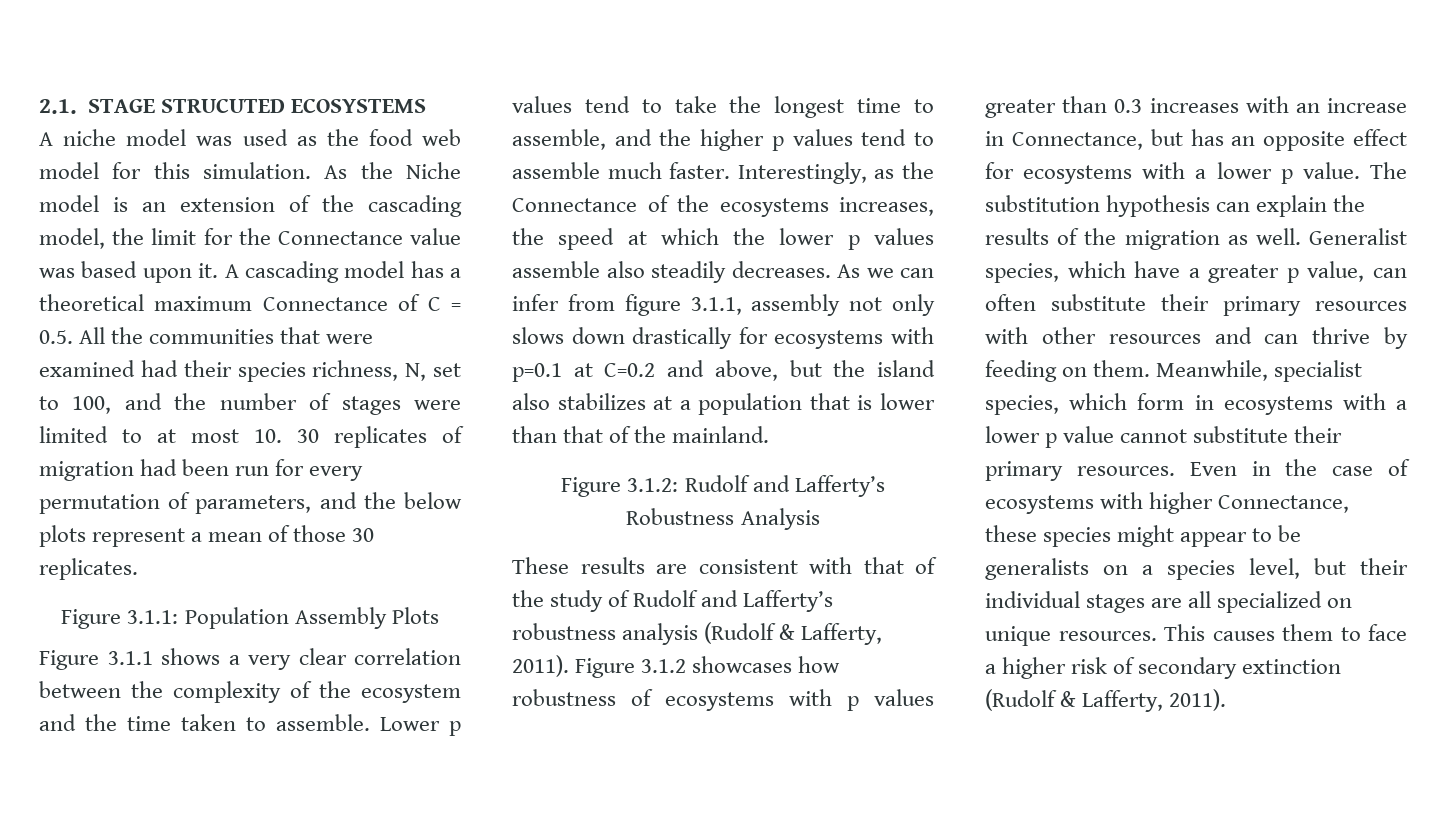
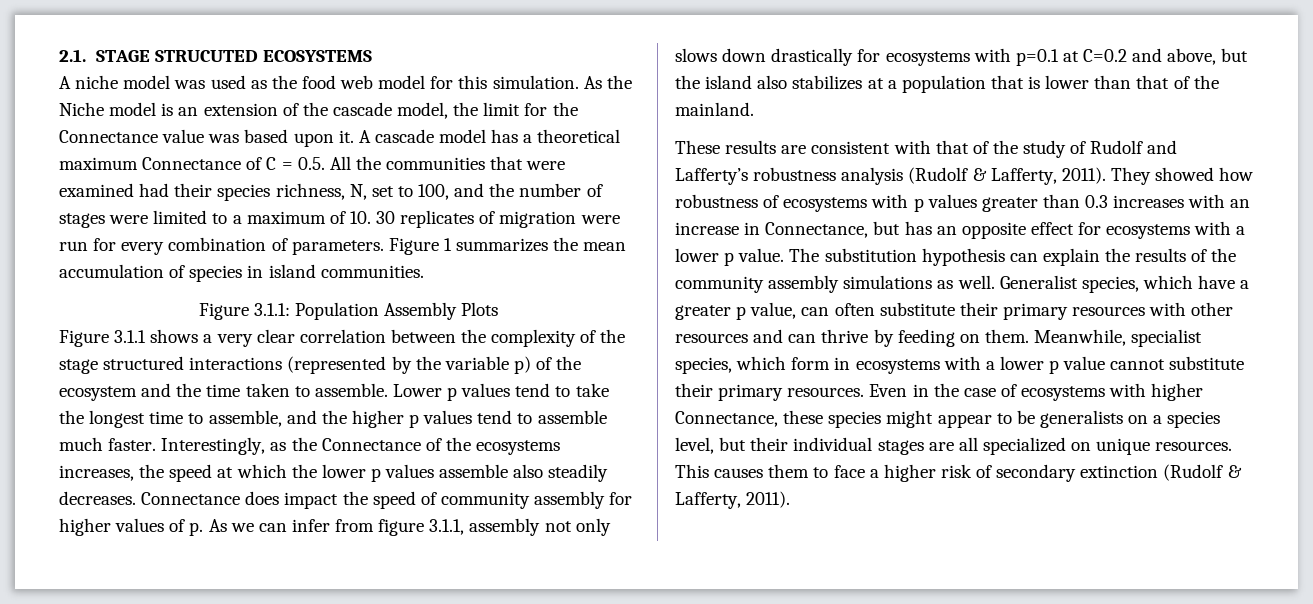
[368,195,462,217] cascading -> [332,102,392,116] cascade
[244,261,339,283] cascading -> [374,129,434,143] cascade
[157,429,239,443] at most -> [232,211,346,224] a maximum of
[140,459,230,476] had been -> [580,215,620,224] were
[39,492,462,514] [39,525,375,547] [39,558,138,580] permutation of parameters, and the below plots represent a mean of those 30 replicates. -> [168,237,627,255] [59,264,424,282] combination of parameters. Figure 1 summarizes the mean accumulation of species in island communities.
(351, 689) none -> [59,356,582,374] stage structured interactions (represented by the variable p) of the
(831, 269) none -> [141,491,633,509] [59,518,204,536] Connectance does impact the speed of community assembly for higher values of p.
[561,475,885,497] [626,508,820,530] // Figure 3.1.2: Rudolf and Lafferty’s Robustness Analysis -> (754, 109) none
[575,656,793,678] Figure 3.1.2 showcases -> [1110,167,1215,185] They showed
[1124,230,1220,250] migration -> [675,275,933,293] community assembly simulations

